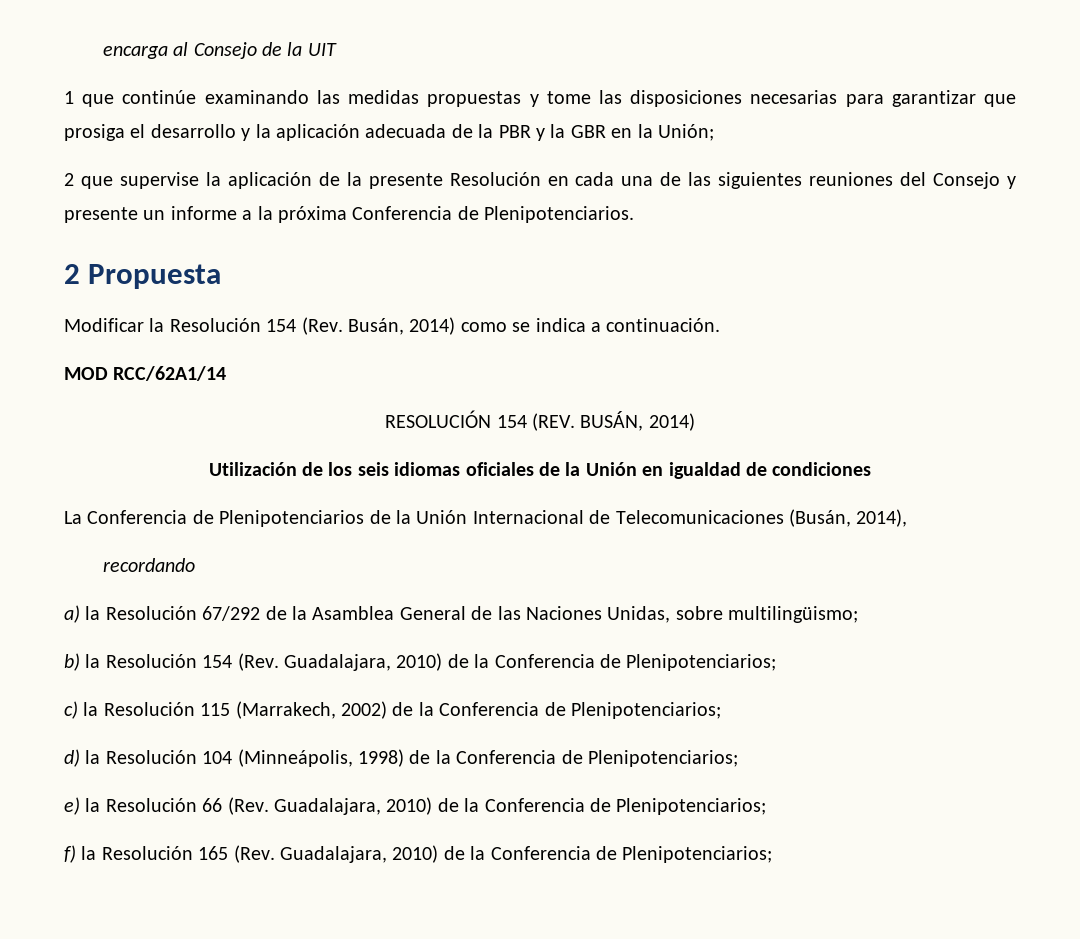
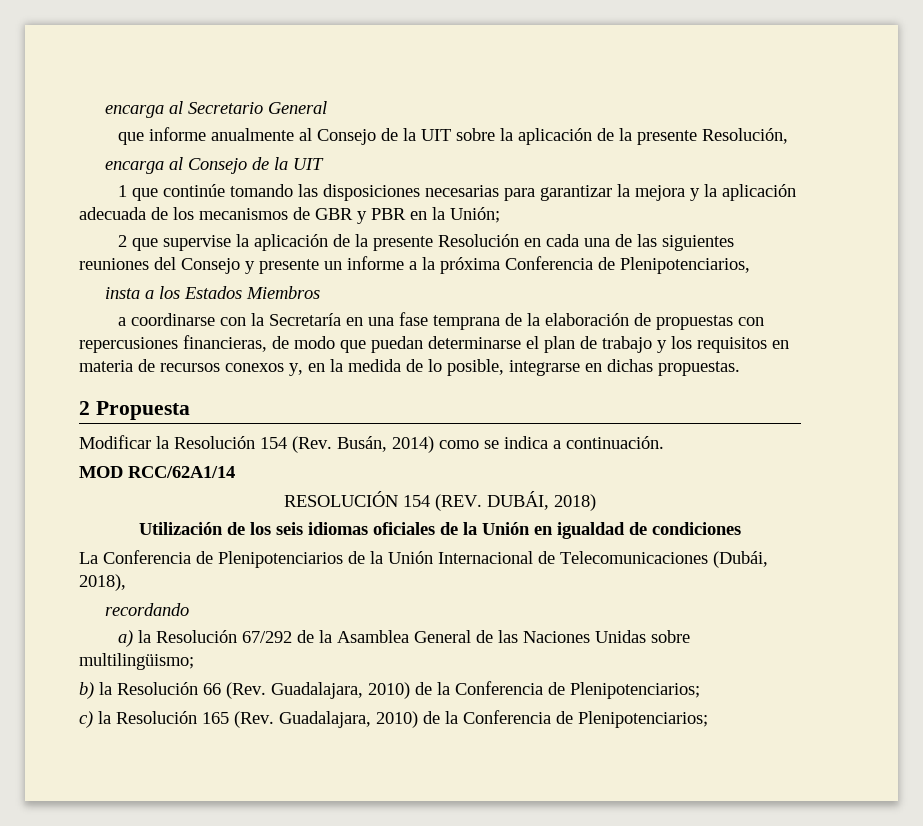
[102,42,189,59] encarga al -> [104,101,327,118] [118,127,789,145] [104,157,183,174] encarga al Secretario General // que informe anualmente al Consejo de la UIT sobre la aplicación de la presente Resolución, // encarga al
[204,90,591,107] examinando las medidas propuestas y tome -> [230,184,294,197] tomando
[983,94,1016,107] [64,124,236,141] que prosiga el desarrollo -> [617,184,686,201] la mejora
[478,124,606,141] la PBR y la GBR -> [173,207,406,224] los mecanismos de GBR y PBR
[484,206,635,223] Plenipotenciarios. -> [620,257,750,274] [104,286,320,299] [118,312,765,330] [79,335,789,353] [79,359,740,376] Plenipotenciarios, // insta a los Estados Miembros // a coordinarse con la Secretaría en una fase temprana de la elaboración de propuestas con repercusiones financieras, de modo que puedan determinarse el plan de trabajo y los requisitos en materia de recursos conexos y, en la medida de lo posible, integrarse en dichas propuestas.
[580,411,695,431] BUSÁN, 2014) -> [487,491,596,511] DUBÁI, 2018)
[788,509,908,527] (Busán, 2014), -> [713,551,768,568] [79,574,126,591] (Dubái, 2018),
[607,606,671,623] Unidas, -> [595,630,647,643] Unidas
[202,655,233,668] 154 -> [203,683,221,695] 66
[200,701,721,719] [64,749,738,767] [64,797,767,815] [64,845,193,863] 115 (Marrakech, 2002) de la Conferencia de Plenipotenciarios; // d) la Resolución 104 (Minneápolis, 1998) de la Conferencia de Plenipotenciarios; // e) la Resolución 66 (Rev. Guadalajara, 2010) de la Conferencia de Plenipotenciarios; // f) la Resolución -> (197, 717) none

